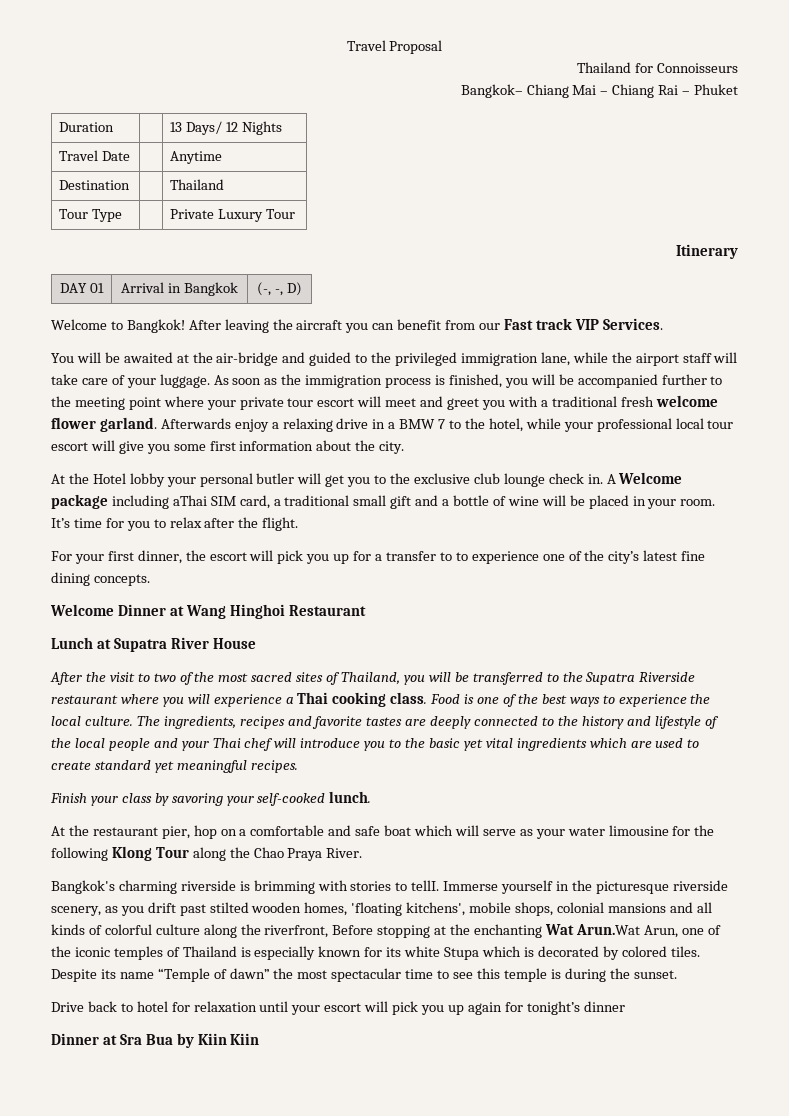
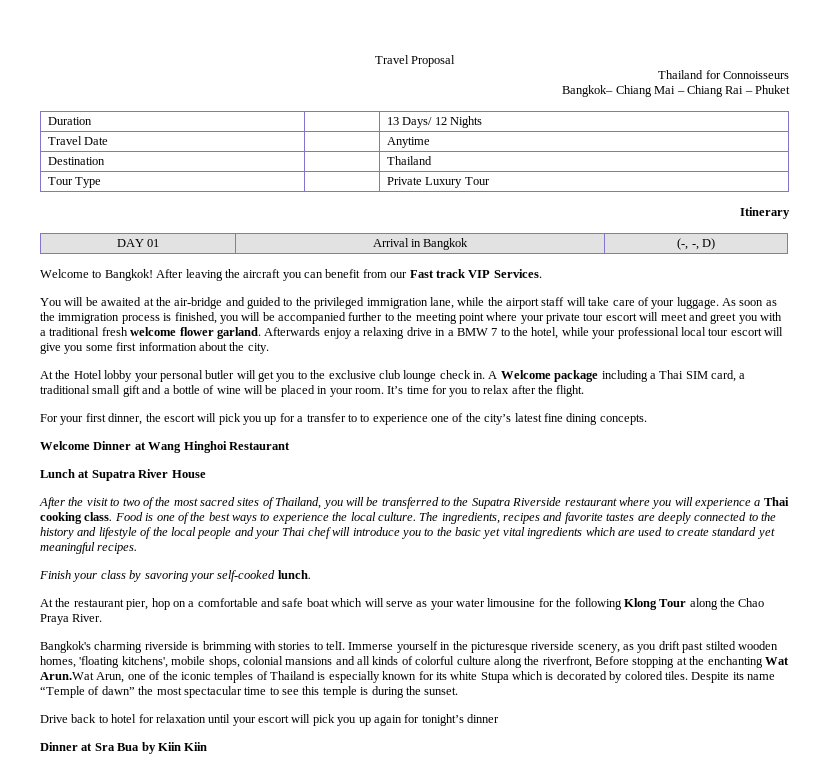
[172,495,207,506] aThai -> [649,370,684,379] a Thai
[411,880,440,891] tellI. -> [326,641,345,650] telI.

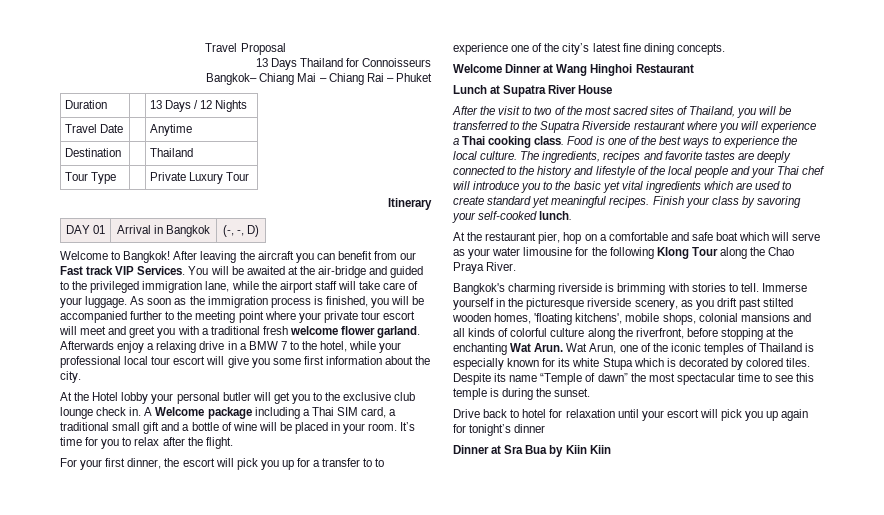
(456, 61) none -> [255,58,297,70] 13 Days
[402,117,433,128] Days/ -> [165,100,199,112] Days /
(542, 273) // -> (186, 270) none
(138, 548) // -> (650, 202) none
[595,656,629,665] Before -> [686,328,718,337] before
[40,672,94,680] Arun.Wat -> [534,343,588,352] Arun. Wat

